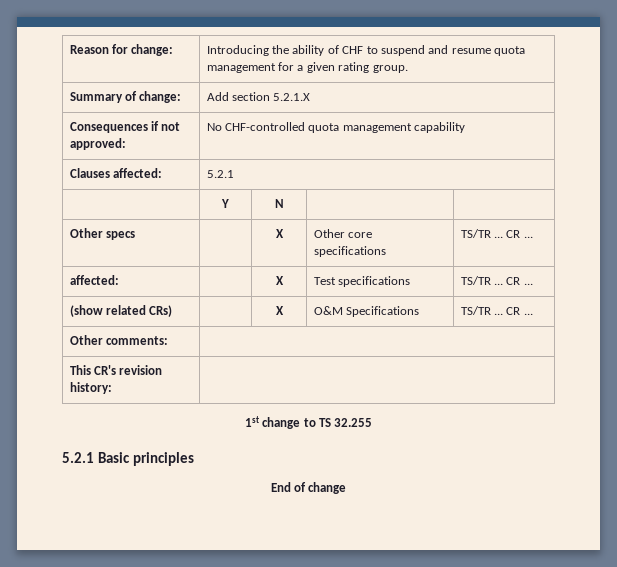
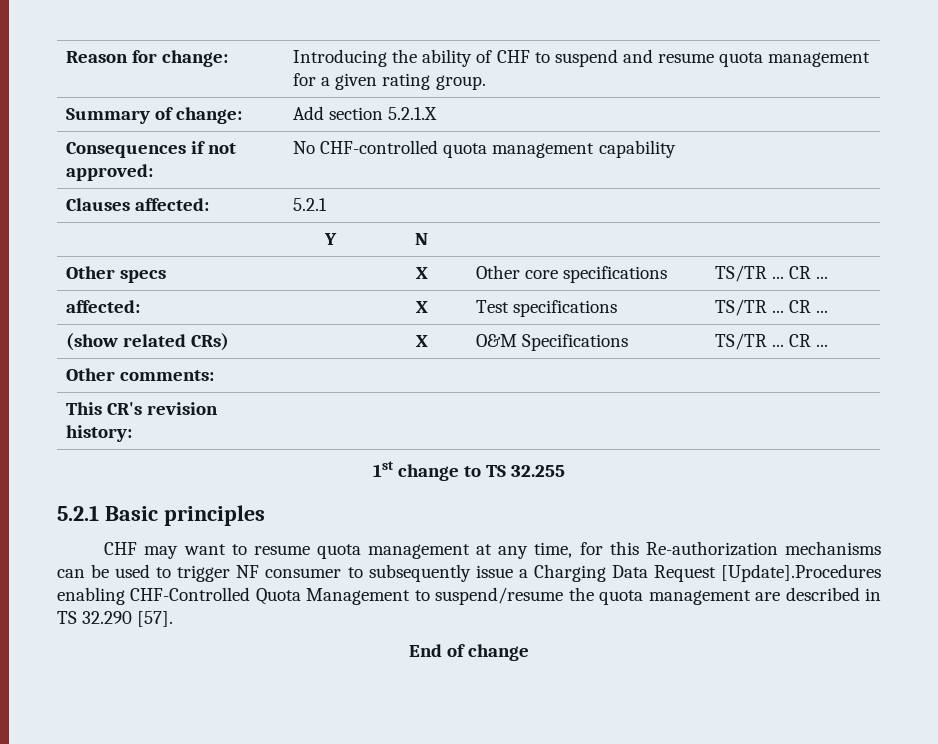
(194, 459) none -> [104,541,881,559] [57,564,881,582] [57,587,882,605] [57,611,174,627] // CHF may want to resume quota management at any time, for this Re-authorization mechanisms can be used to trigger NF consumer to subsequently issue a Charging Data Request [Update].Procedures enabling CHF-Controlled Quota Management to suspend/resume the quota management are described in TS 32.290 [57].

